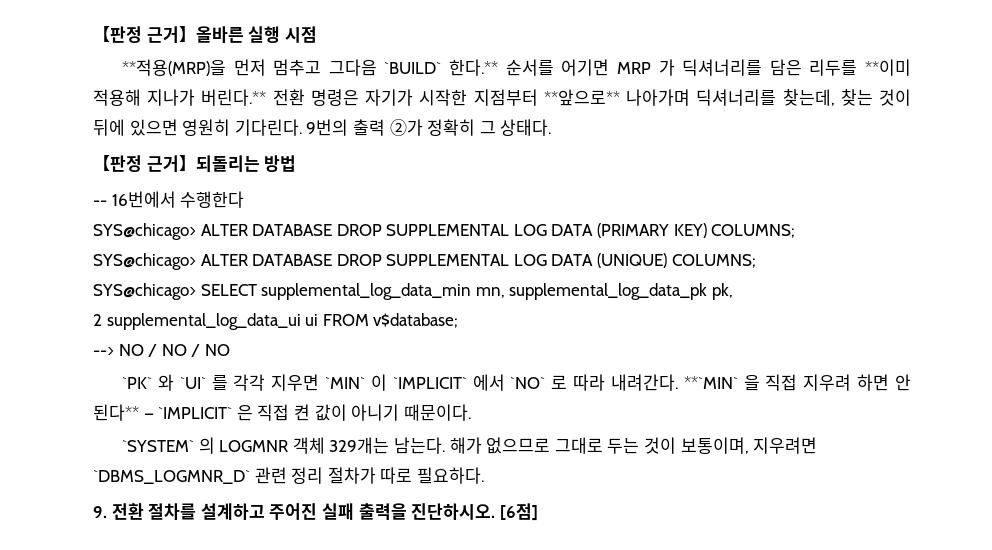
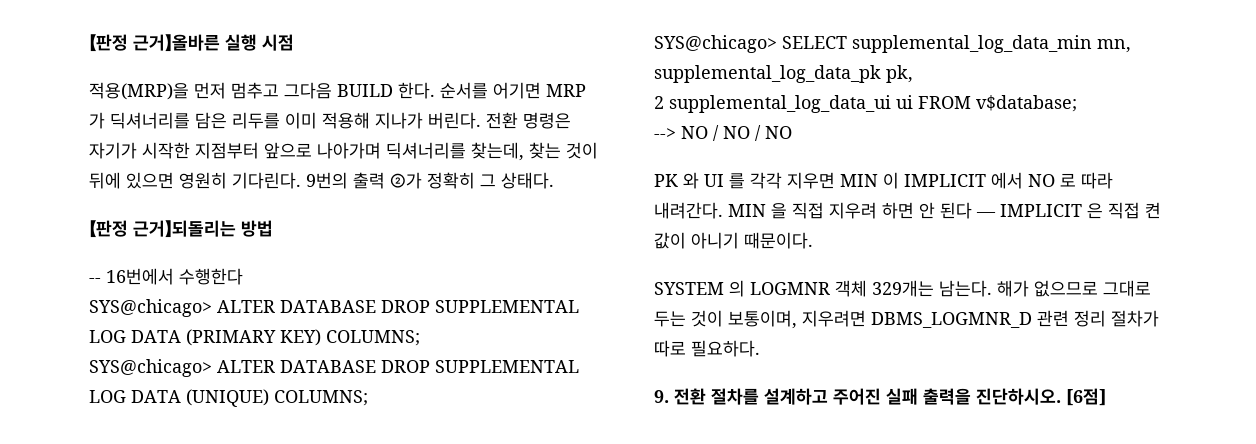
[122,59,227,76] **적용(MRP)을 -> [89,82,189,100] 적용(MRP)을
[384,59,499,76] `BUILD` 한다.** -> [337,82,435,99] BUILD 한다.
[864,59,911,76] **이미 -> [285,112,317,129] 이미
[201,89,267,106] 버린다.** -> [428,112,481,129] 버린다.
[543,89,620,106] **앞으로** -> [264,142,312,159] 앞으로
[122,374,546,391] `PK` 와 `UI` 를 각각 지우면 `MIN` 이 `IMPLICIT` 에서 `NO` -> [654,172,1055,189] PK 와 UI 를 각각 지우면 MIN 이 IMPLICIT 에서 NO
[683,376,738,389] **`MIN` -> [728,204,766,217] MIN
[93,404,233,421] 된다** — `IMPLICIT` -> [940,202,1082,219] 된다 — IMPLICIT
[122,440,195,452] `SYSTEM` -> [654,282,724,295] SYSTEM
[93,470,250,484] `DBMS_LOGMNR_D` -> [871,312,1032,328] DBMS_LOGMNR_D

